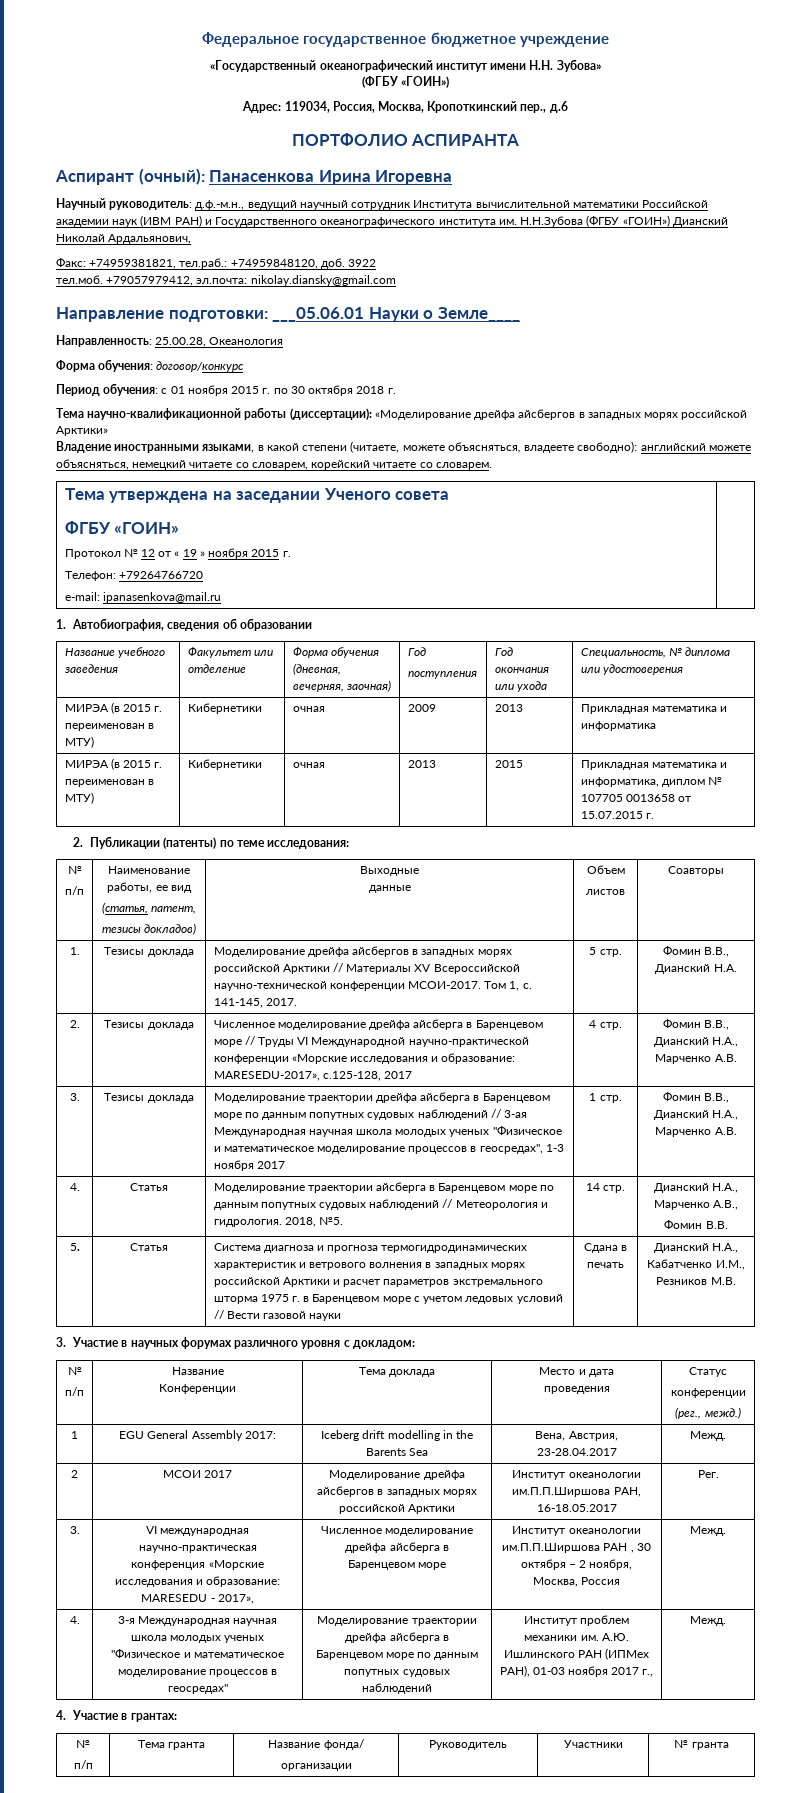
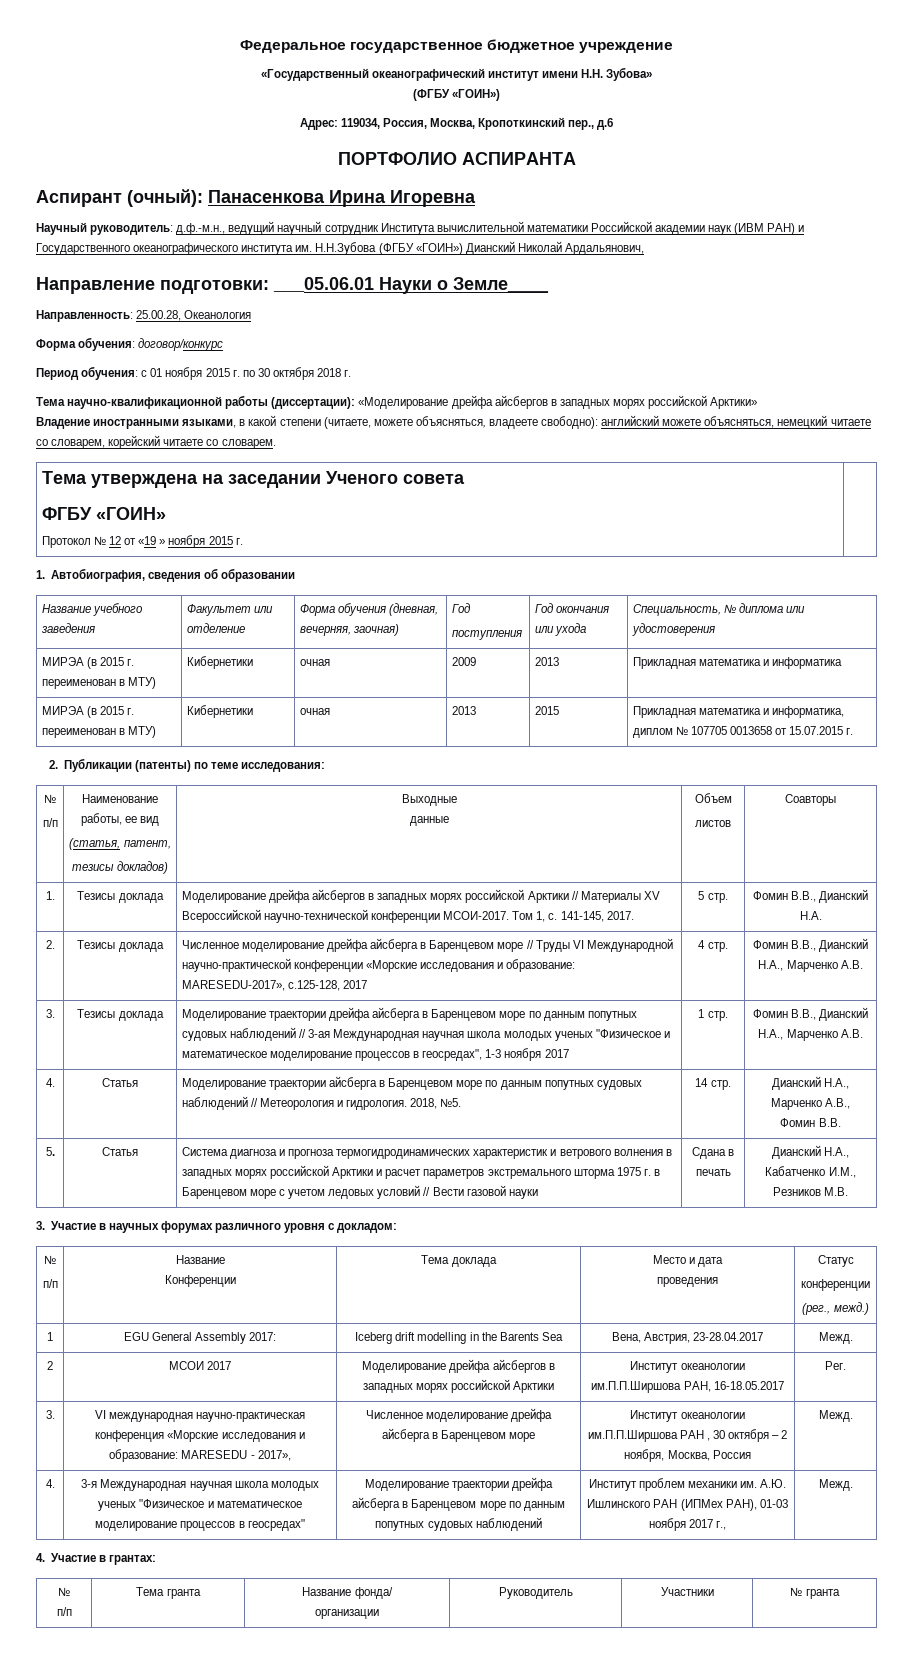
[56,258,377,269] [56,275,396,286] // Факс: +74959381821, тел.раб.: +74959848120, доб. 3922 // тел.моб. +79057979412, эл.почта: nikolay.diansky@gmail.com -> (644, 249) none
[174,549,197,557] « 19 -> [138,536,157,545] «19
[64,571,203,581] [64,592,221,603] // Телефон: +79264766720 // e-mail: ipanasenkova@mail.ru -> (243, 541) none

